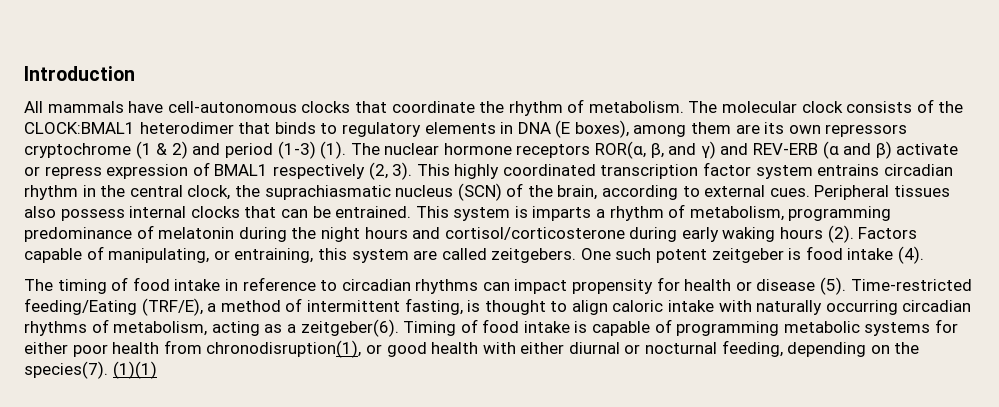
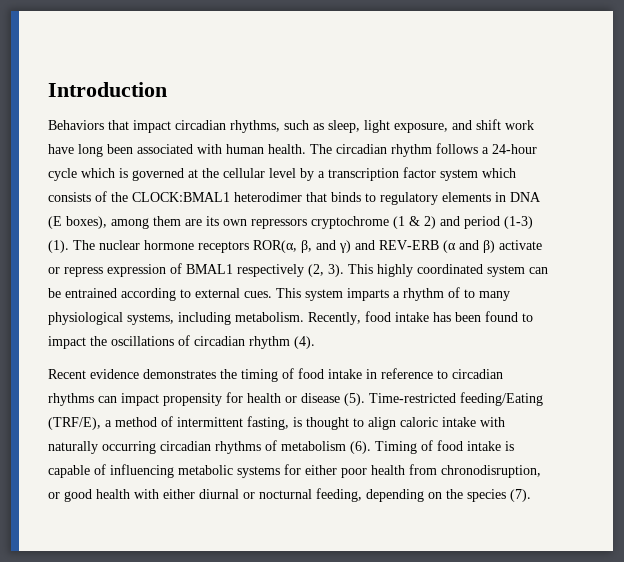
[24,99,843,116] All mammals have cell-autonomous clocks that coordinate the rhythm of metabolism. The molecular clock -> [48,119,534,133] [48,143,537,157] [48,167,516,181] Behaviors that impact circadian rhythms, such as sleep, light exposure, and shift work have long been associated with human health. The circadian rhythm follows a 24-hour cycle which is governed at the cellular level by a transcription factor system which
[600,162,953,179] [24,183,951,201] [24,206,412,221] transcription factor system entrains circadian rhythm in the central clock, the suprachiasmatic nucleus (SCN) of the brain, according to external cues. Peripheral tissues also possess internal clocks that can be entrained. -> [487,265,548,277] [48,288,272,301] system can be entrained according to external cues.
[514,206,528,218] is -> (343, 295) none
[689,206,892,221] [24,225,918,243] [24,246,925,264] [24,279,53,291] metabolism, programming predominance of melatonin during the night hours and cortisol/corticosterone during early waking hours (2). Factors capable of manipulating, or entraining, this system are called zeitgebers. One such potent zeitgeber is food intake (4). // The -> [464,289,510,301] [48,311,533,325] [48,335,315,349] [48,369,237,379] to many physiological systems, including metabolism. Recently, food intake has been found to impact the oscillations of circadian rhythm (4). // Recent evidence demonstrates the
[113,319,399,337] metabolism, acting as a zeitgeber(6). -> [281,441,371,454] metabolism (6).
[676,321,780,336] programming -> [110,464,174,478] influencing
[206,340,362,358] chronodisruption(1), -> [441,465,541,478] chronodisruption,
[24,361,157,379] species(7). (1)(1) -> [467,489,531,502] species (7).

